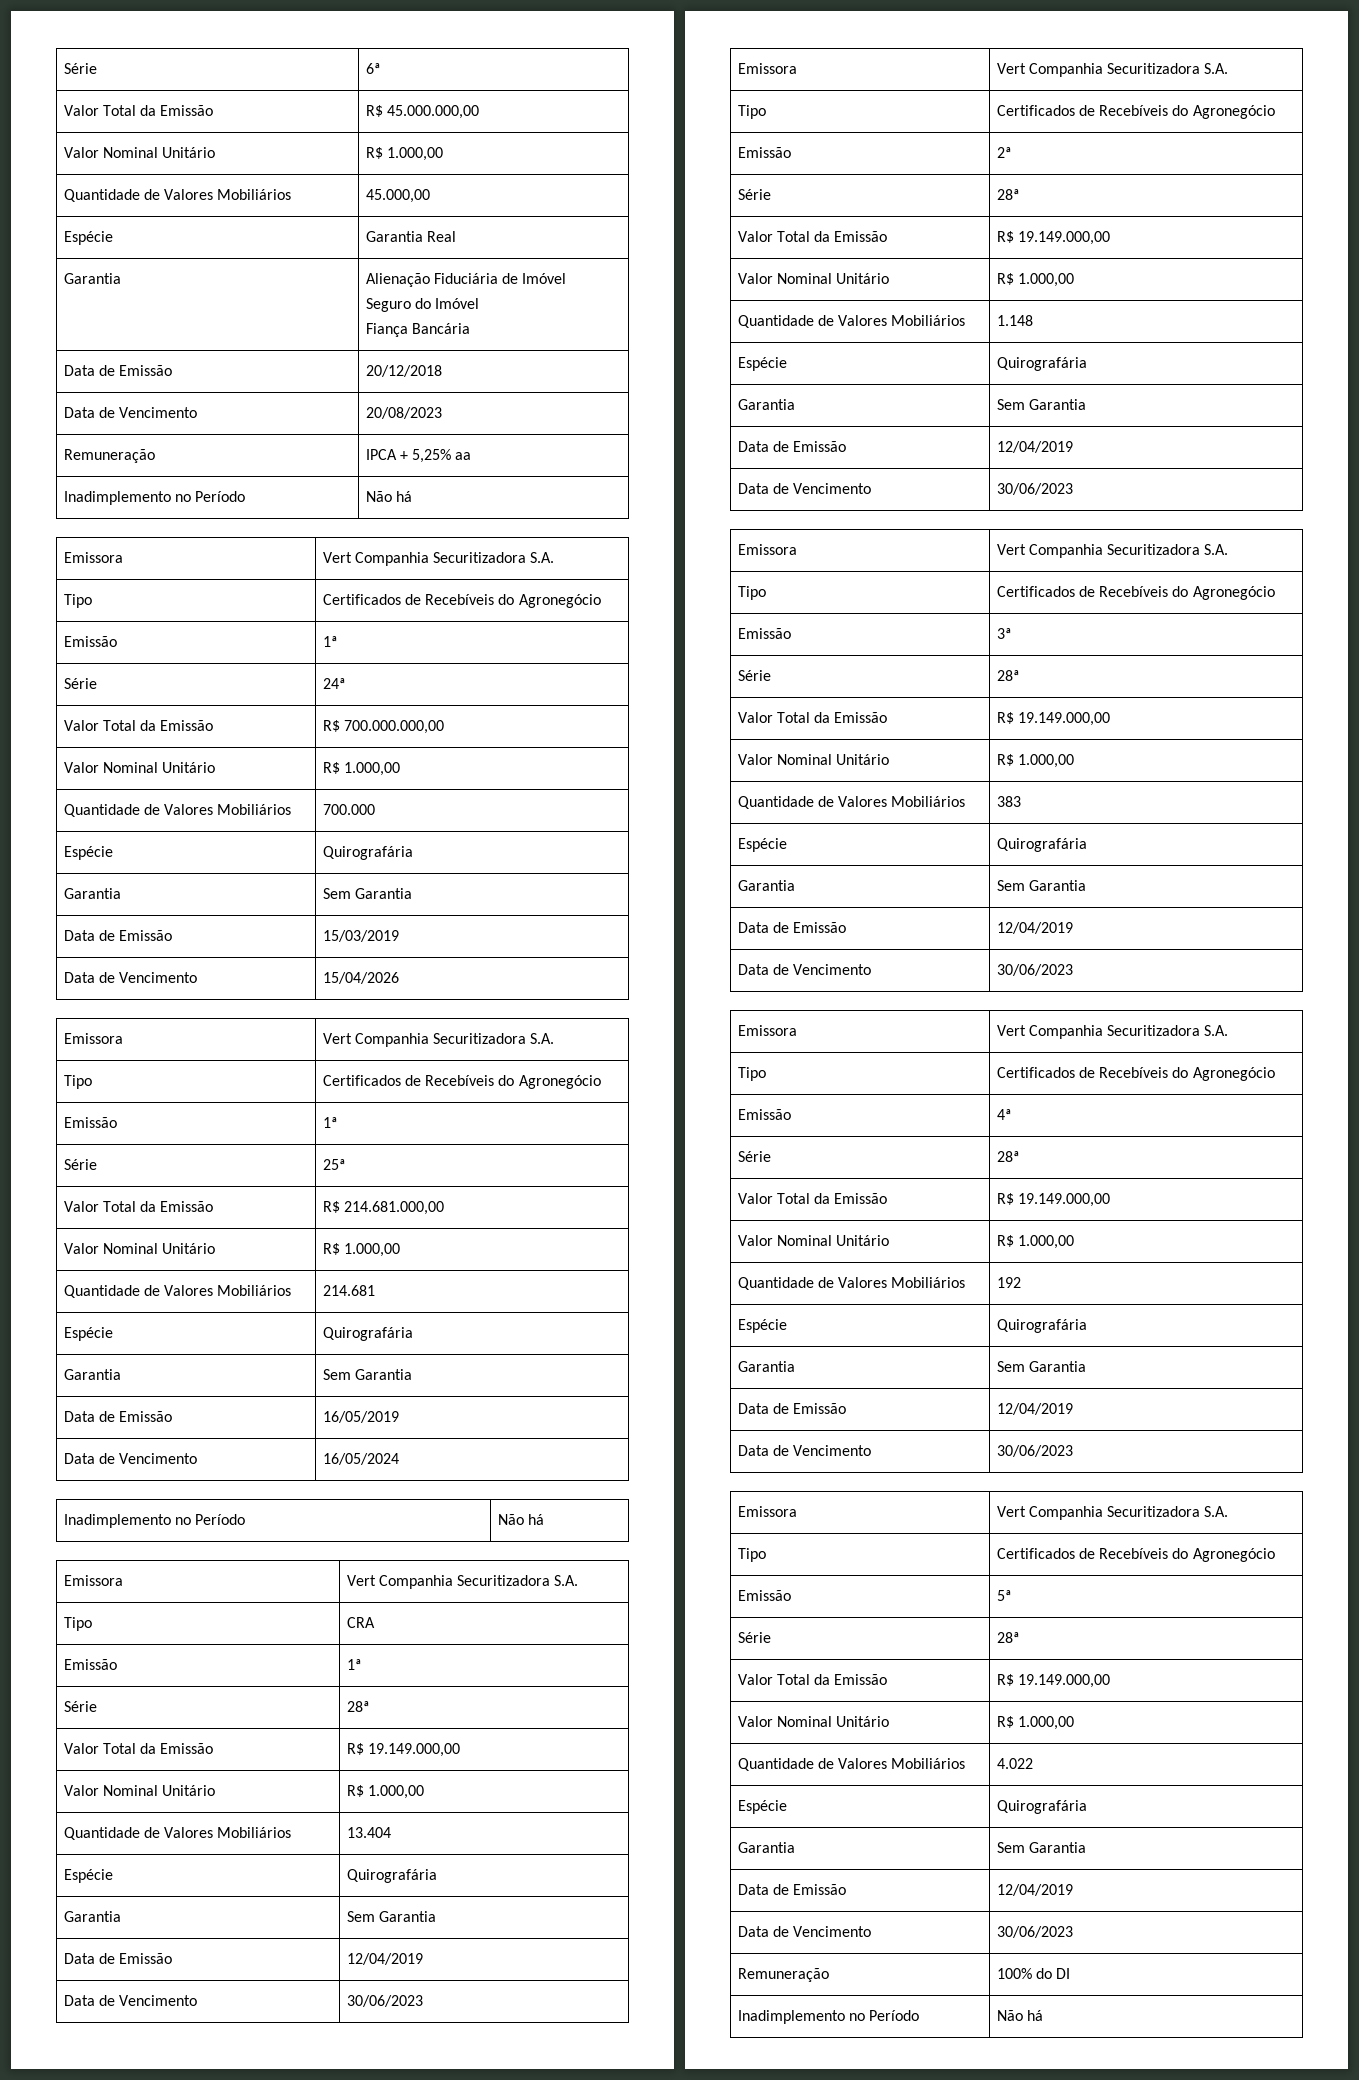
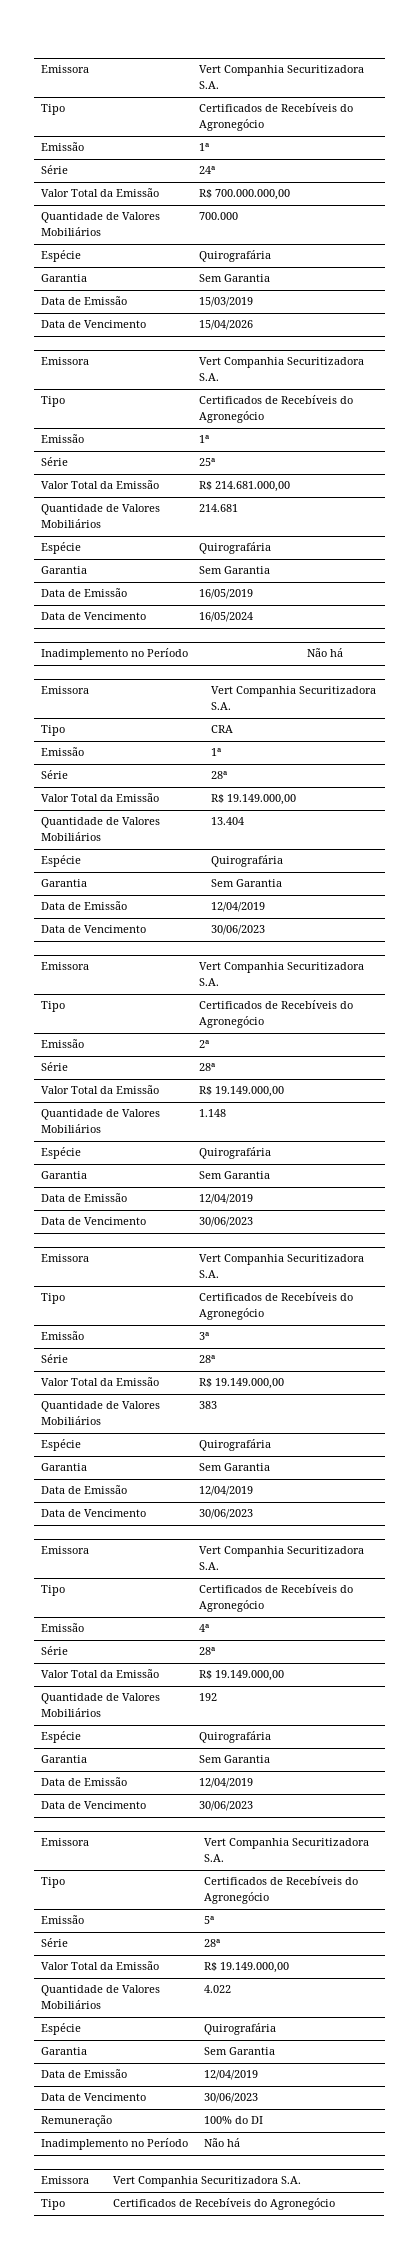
[63,63,97,74] [365,63,380,74] [63,105,214,116] [365,105,479,119] [63,147,216,158] [365,147,443,161] [63,189,292,202] [365,189,430,203] [63,231,113,245] [365,231,456,242] [63,273,121,284] [365,273,567,287] [365,298,480,312] [365,323,470,337] [63,365,173,376] [365,365,442,377] [63,407,198,418] [365,407,442,419] [63,449,155,463] [365,449,472,463] [63,491,246,505] [365,491,412,502] Série | 6ª // Valor Total da Emissão | R$ 45.000.000,00 // Valor Nominal Unitário | R$ 1.000,00 // Quantidade de Valores Mobiliários | 45.000,00 // Espécie | Garantia Real // Garantia | Alienação Fiduciária de Imóvel // Seguro do Imóvel // Fiança Bancária // Data de Emissão | 20/12/2018 // Data de Vencimento | 20/08/2023 // Remuneração | IPCA + 5,25% aa // Inadimplemento no Período | Não há // -> (40, 69) none
[63,762,216,773] [322,762,400,776] // Valor Nominal Unitário | R$ 1.000,00 -> (290, 194) none
[63,1243,216,1254] [322,1243,400,1257] // Valor Nominal Unitário | R$ 1.000,00 -> (290, 486) none
[63,1785,216,1796] [346,1785,424,1799] // Valor Nominal Unitário | R$ 1.000,00 -> (296, 799) none
[737,273,890,284] [996,273,1074,287] // Valor Nominal Unitário | R$ 1.000,00 -> (284, 1091) none
[737,754,890,765] [996,754,1074,768] // Valor Nominal Unitário | R$ 1.000,00 -> (284, 1383) none
[737,1235,890,1246] [996,1235,1074,1249] // Valor Nominal Unitário | R$ 1.000,00 -> (284, 1675) none
[737,1716,890,1727] [996,1716,1074,1730] // Valor Nominal Unitário | R$ 1.000,00 -> (289, 1967) none
(1043, 2015) none -> [40,2176,89,2184] [112,2176,301,2187] [40,2199,65,2210] [112,2198,335,2210] // Emissora | Vert Companhia Securitizadora S.A. // Tipo | Certificados de Recebíveis do Agronegócio

